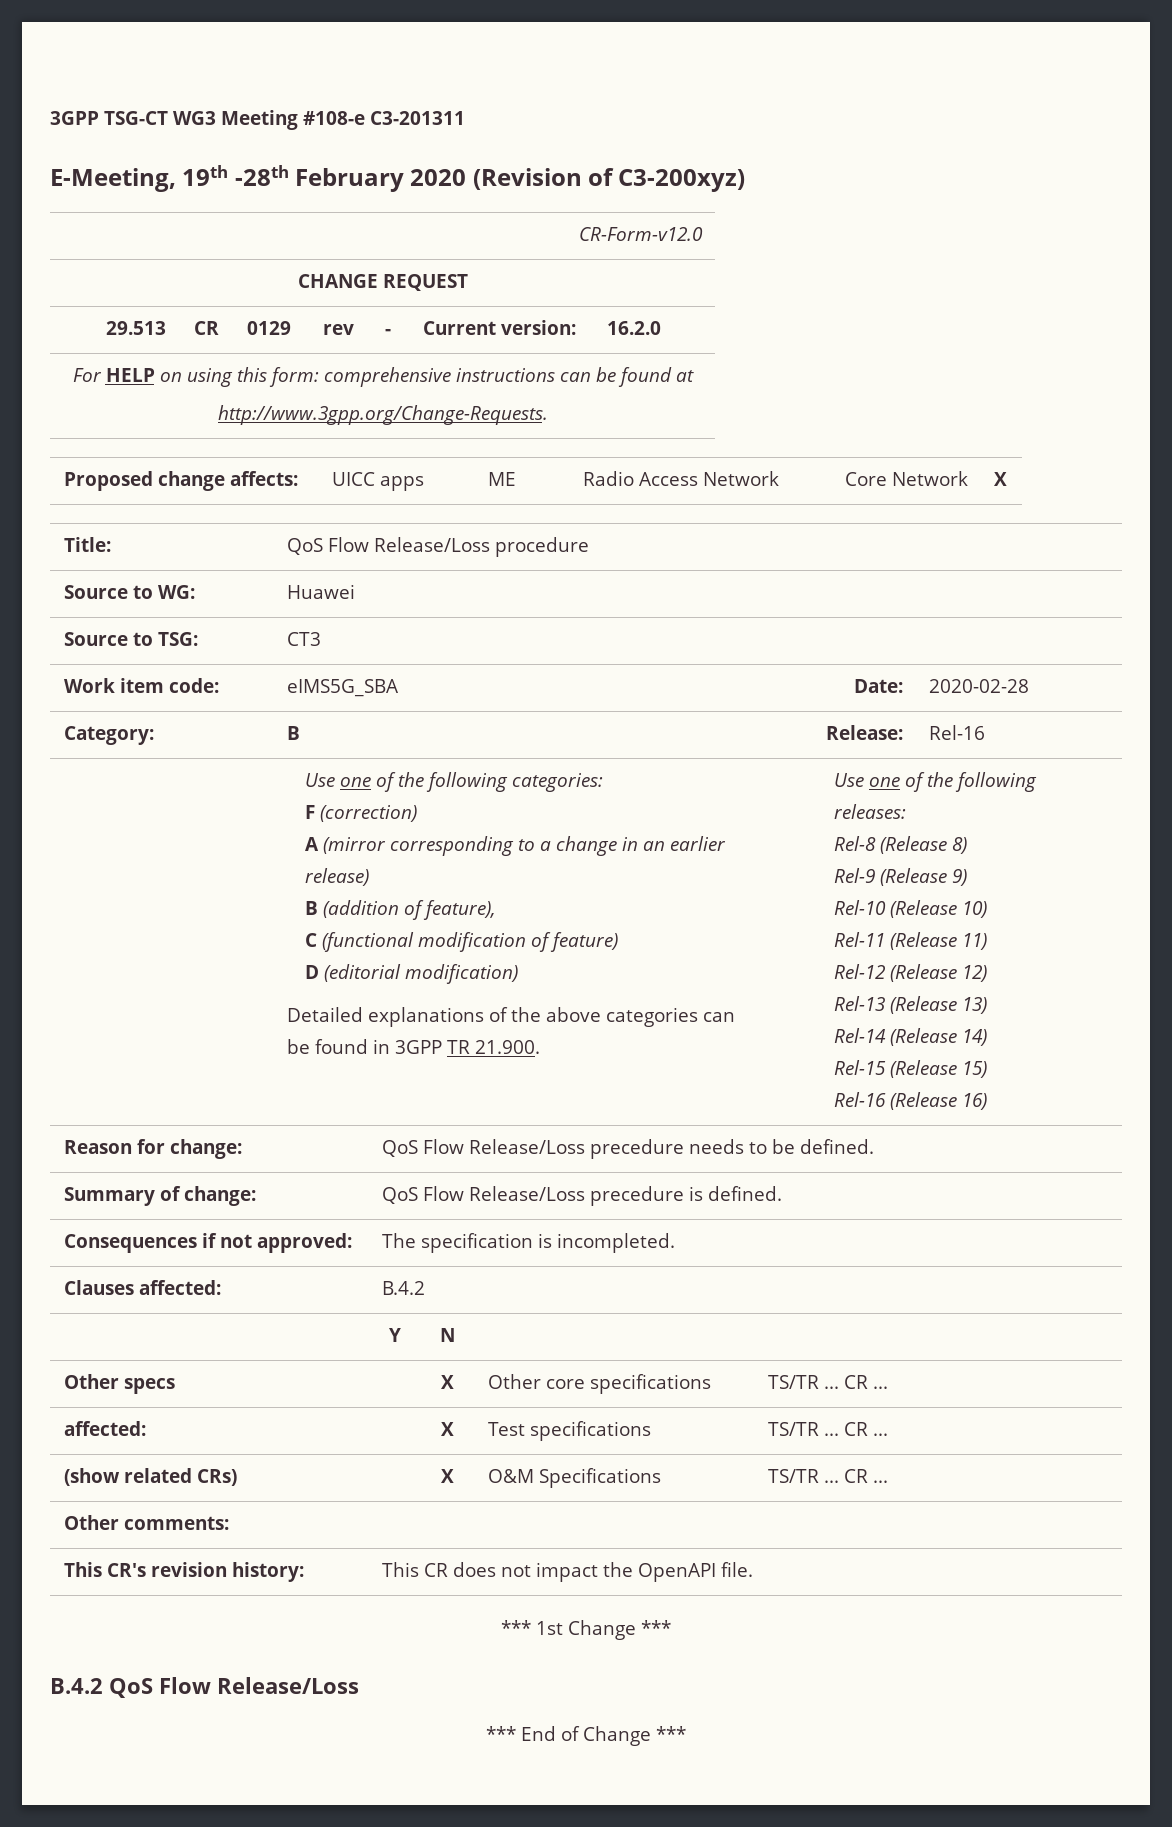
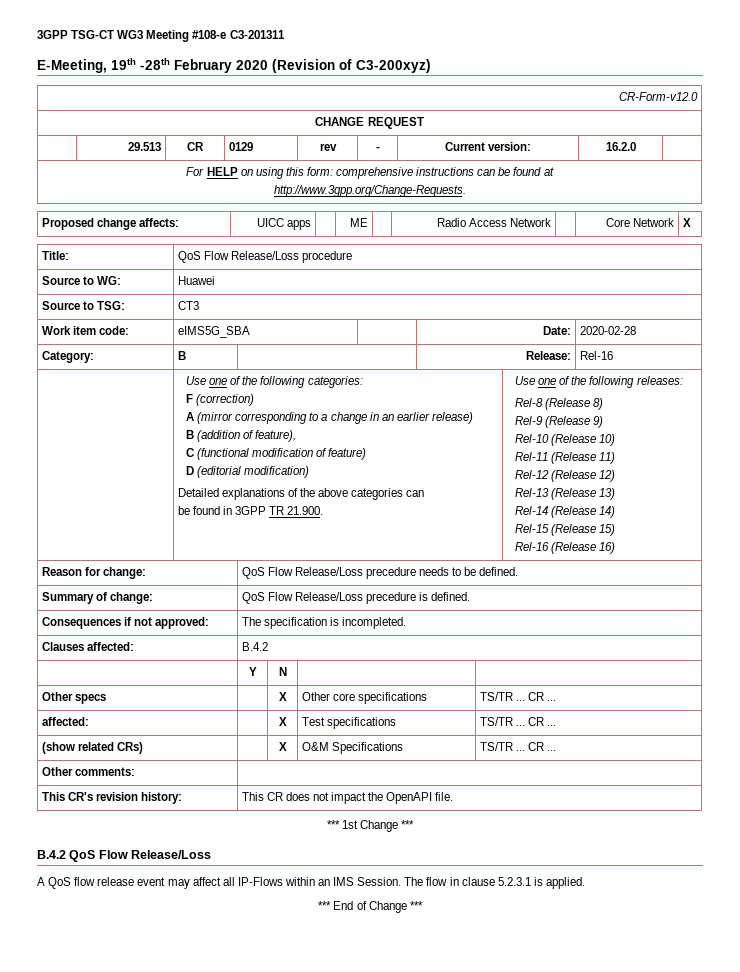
(359, 1685) none -> [37,877,585,889] // A QoS flow release event may affect all IP-Flows within an IMS Session. The flow in clause 5.2.3.1 is applied.

